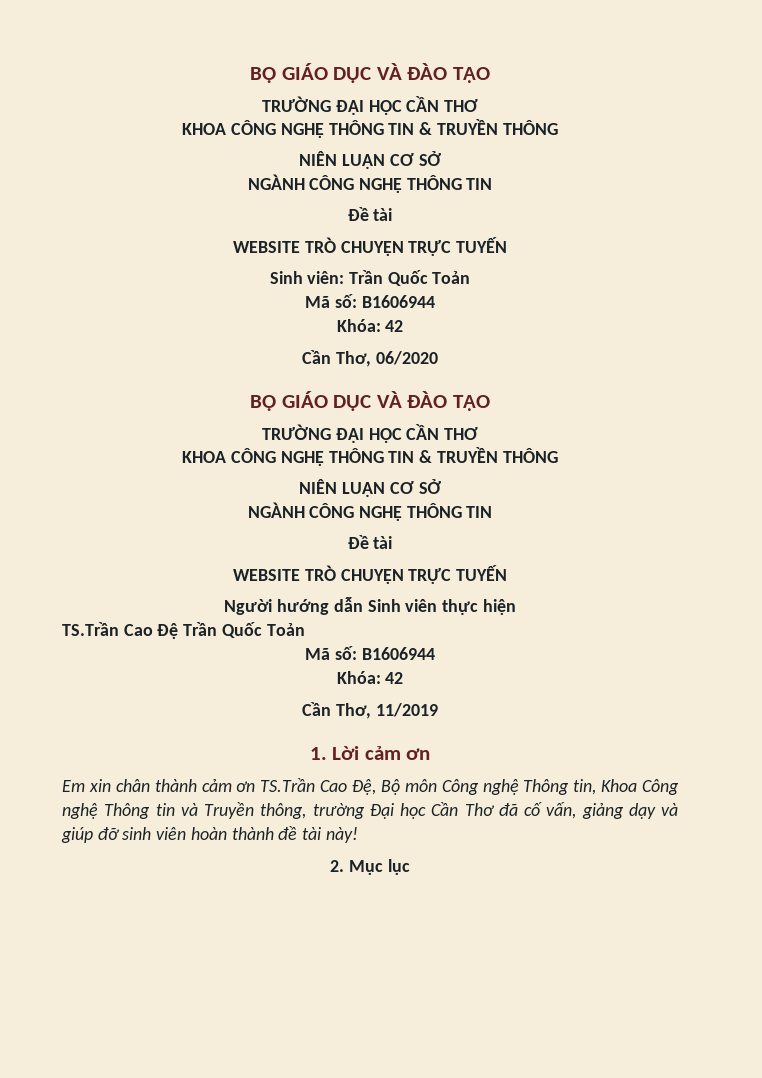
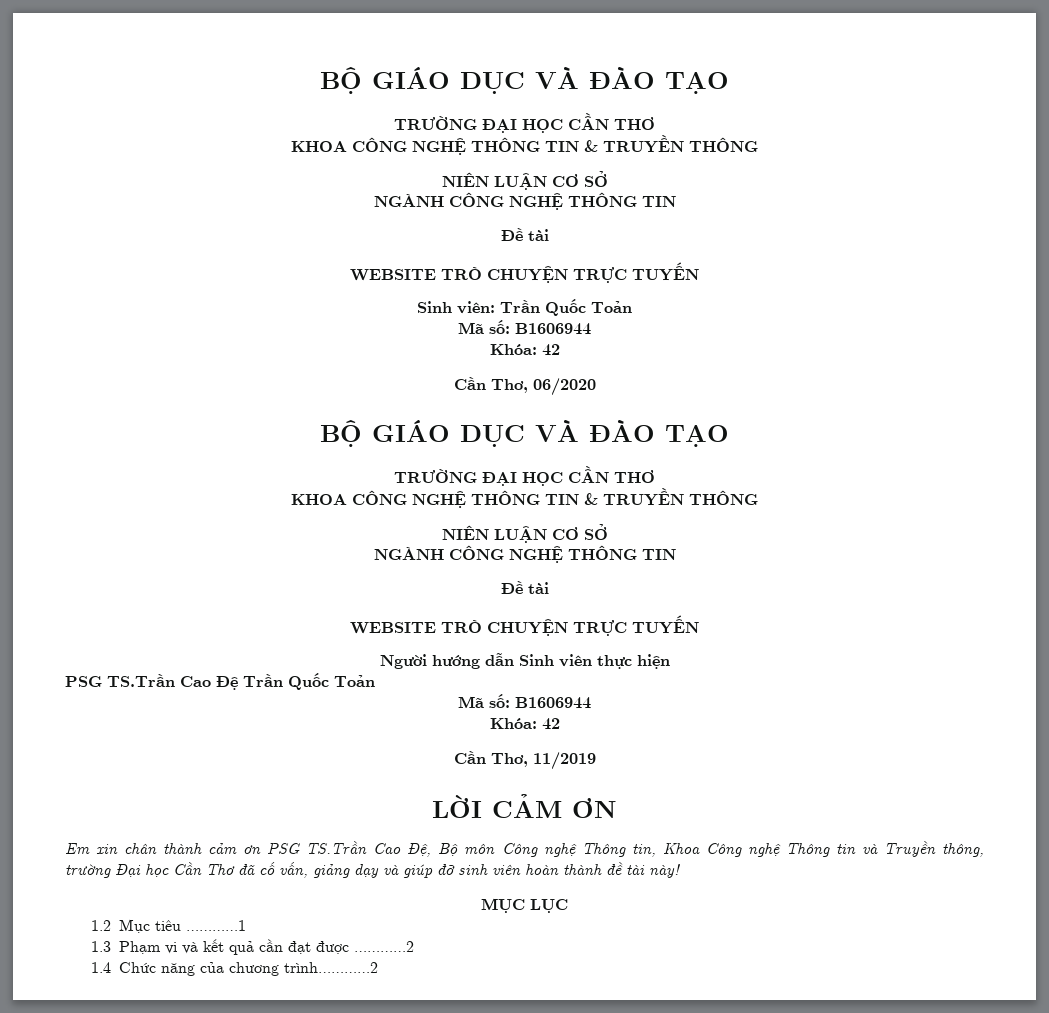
(516, 607) none -> [65,676,102,687] PSG
[309,746,431,760] 1. Lời cảm ơn -> [432,794,617,818] LỜI CẢM ƠN
(256, 786) none -> [267,842,301,854] PSG
[330,859,410,875] 2. Mục lục -> [481,898,568,913] [91,919,247,933] [91,939,415,955] [91,962,379,976] MỤC LỤC // 1.2 Mục tiêu …………1 // 1.3 Phạm vi và kết quả cần đạt được …………2 // 1.4 Chức năng của chương trình…………2

